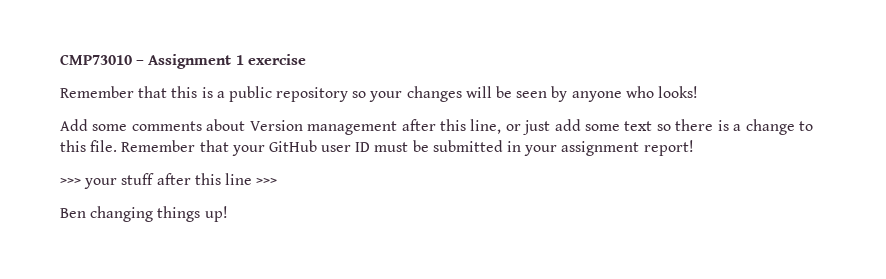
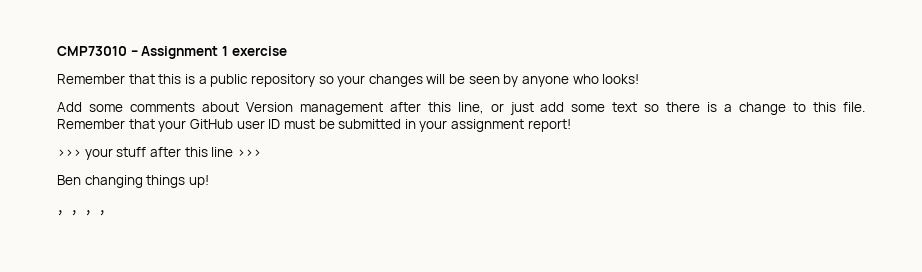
(228, 214) none -> [57,210,113,216] // ，，，，

